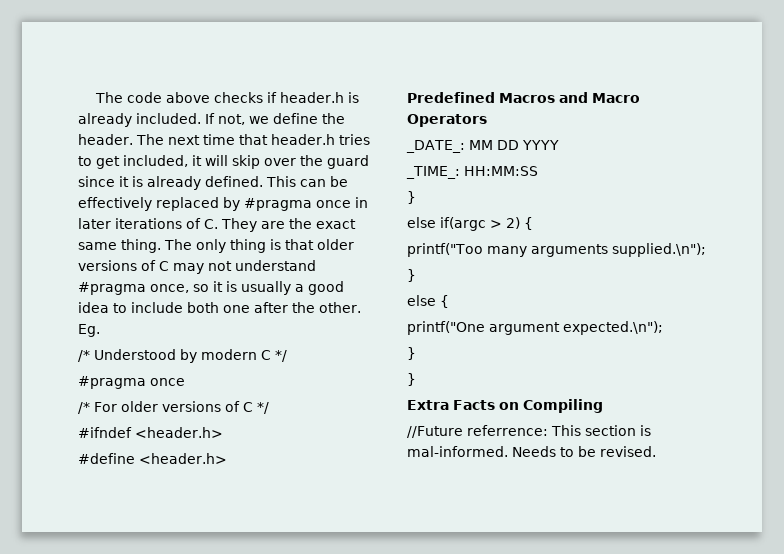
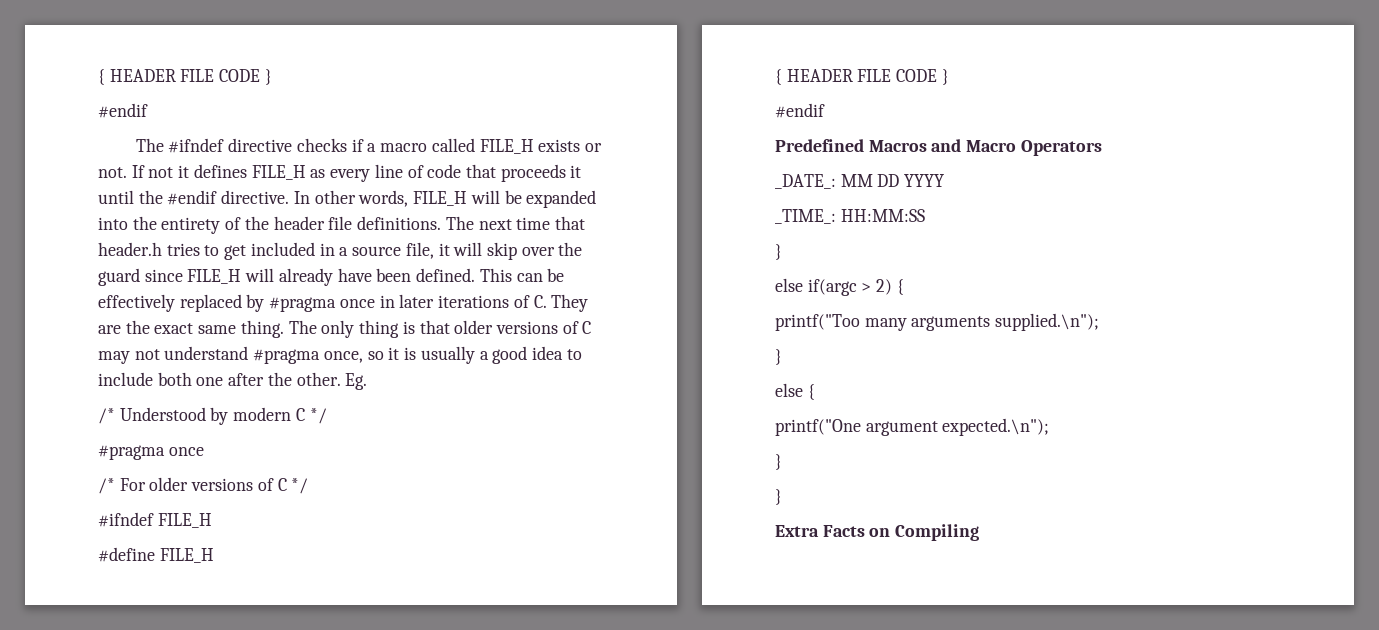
[94,92,359,103] [78,113,345,127] [78,134,133,145] The code above checks if header.h is already included. If not, we define the header. -> [98,69,272,85] [98,103,148,118] [135,138,602,154] [98,164,582,182] [98,190,597,208] [98,216,442,234] { HEADER FILE CODE } // #endif // The #ifndef directive checks if a macro called FILE_H exists or not. If not it defines FILE_H as every line of code that proceeds it until the #endif directive. In other words, FILE_H will be expanded into the entirety of the header file definitions.
[123,155,188,167] included, -> [250,242,434,259] included in a source file,
[119,176,201,190] it is already -> [187,268,412,286] FILE_H will already have been
[135,427,223,438] <header.h> -> [157,513,212,528] FILE_H
[139,453,227,464] <header.h> -> [159,548,214,563] [775,69,949,85] [775,103,825,118] FILE_H // { HEADER FILE CODE } // #endif
[407,425,651,438] [407,446,656,457] // //Future referrence: This section is mal-informed. Needs to be revised. -> (980, 532) none

